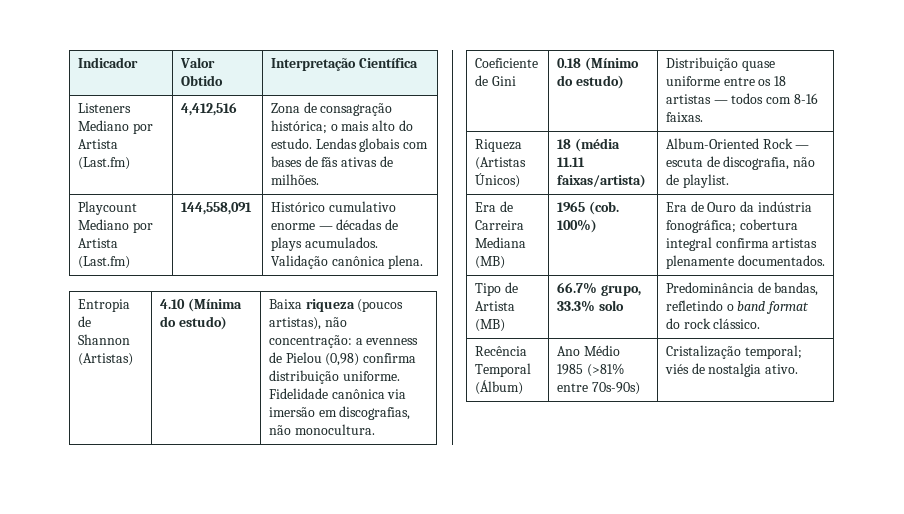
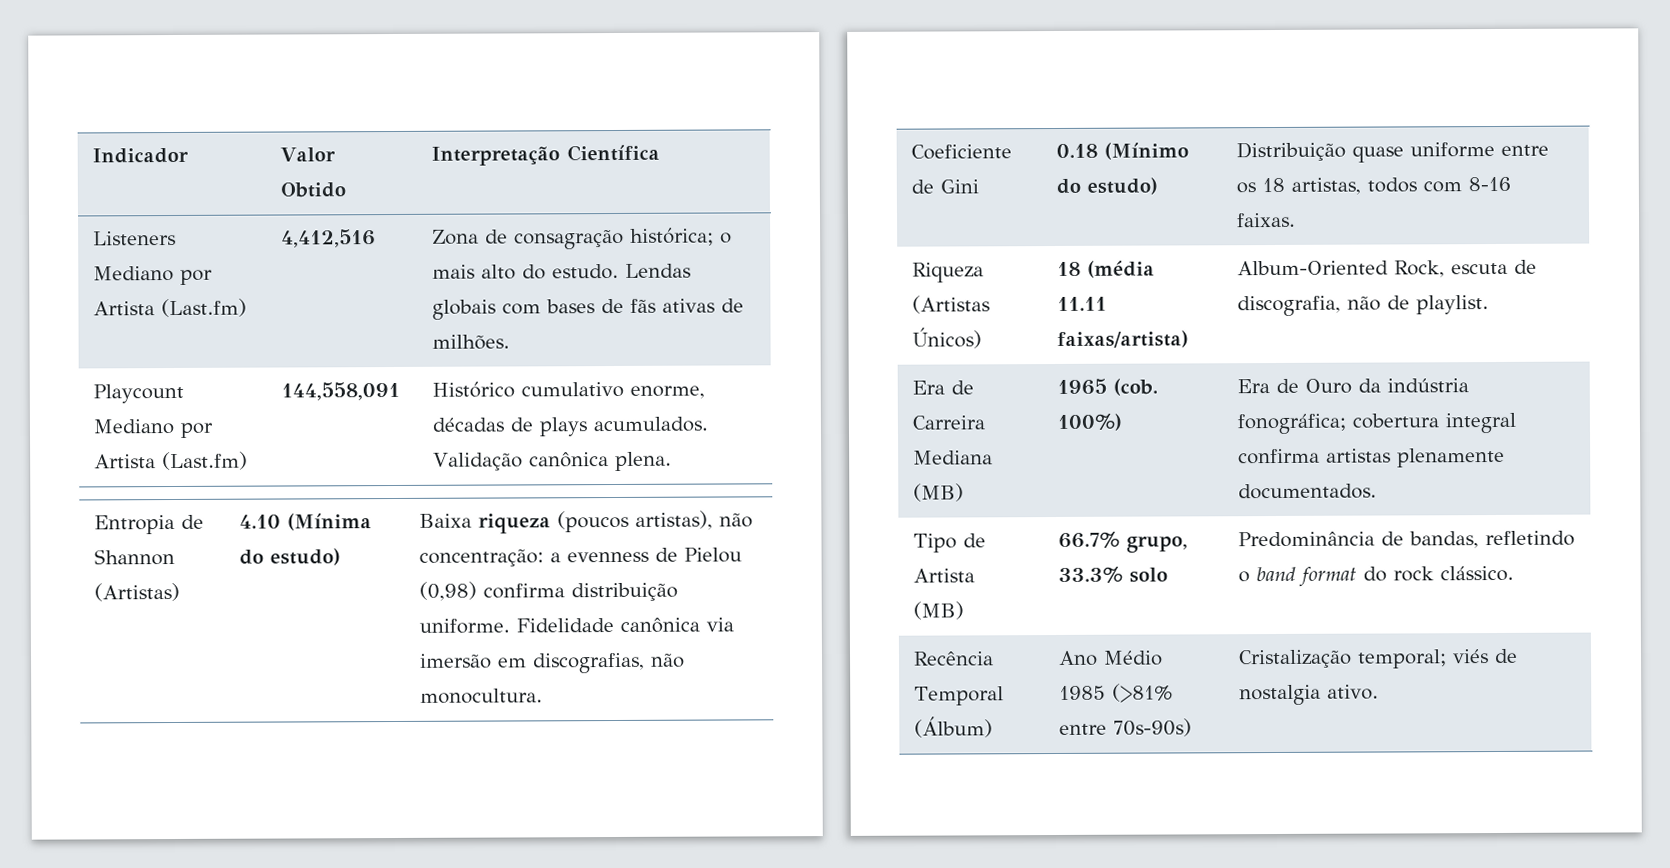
[270,223,333,230] enorme — -> [630,385,706,399] enorme,
[665,94,728,104] artistas — -> [1291,177,1362,195] artistas,
[762,138,810,149] Rock — -> [1394,260,1446,278] Rock,

